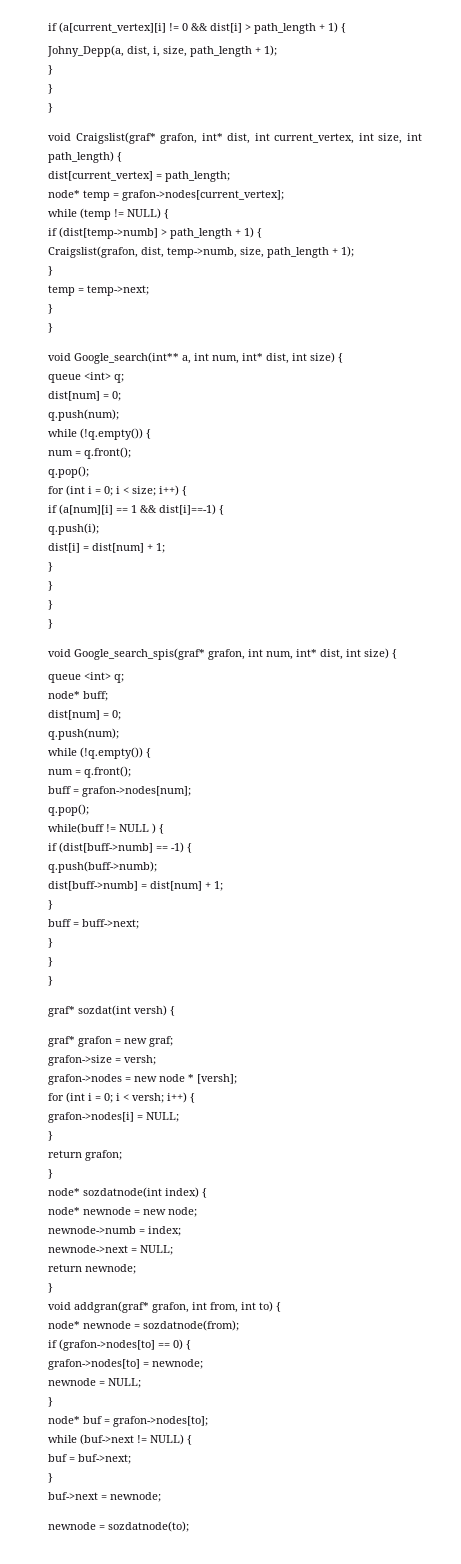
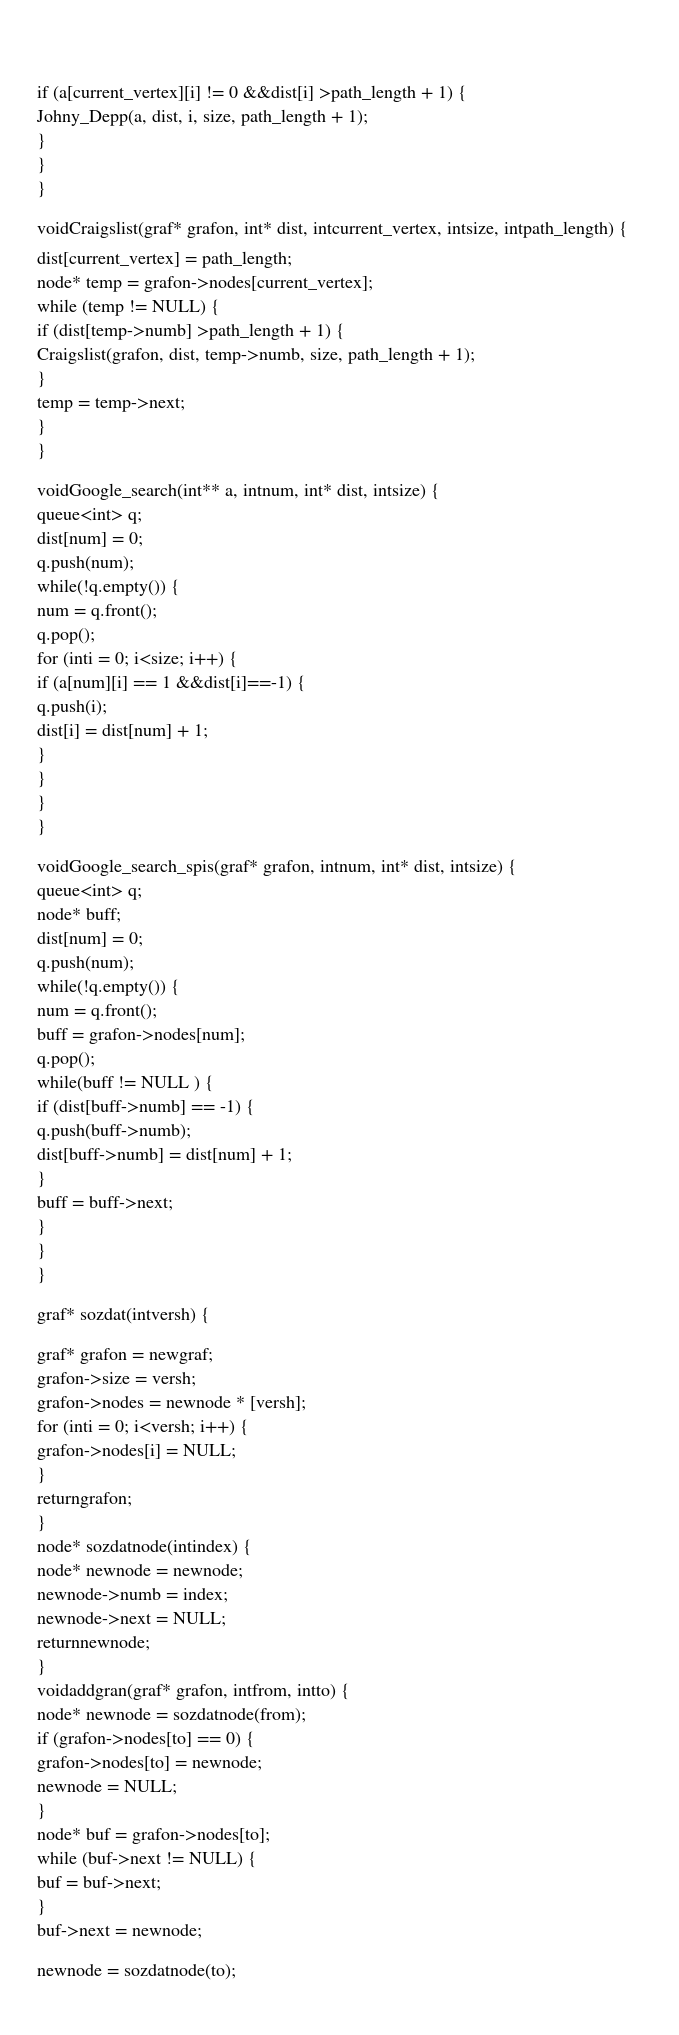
[191,23,316,34] && dist[i] > path_length -> [243,85,416,102] &&dist[i] >path_length
[48,132,156,144] void Craigslist(graf* -> [37,221,182,238] voidCraigslist(graf*
[254,133,422,144] [48,151,114,163] int current_vertex, int size, int path_length) -> [313,221,614,238] intcurrent_vertex, intsize, intpath_length)
[161,228,232,239] > path_length -> [197,323,294,340] >path_length
[48,352,343,364] [48,372,111,383] void Google_search(int** a, int num, int* dist, int size) { // queue <int> -> [37,483,440,500] [37,508,123,524] voidGoogle_search(int** a, intnum, int* dist, intsize) { // queue<int>
[48,428,143,440] while (!q.empty()) -> [37,579,166,596] while(!q.empty())
[66,485,156,496] (int i = 0; i < size; -> [63,652,184,668] (inti = 0; i<size;
[140,504,216,515] && dist[i]==-1) -> [176,676,292,692] &&dist[i]==-1)
[48,648,397,660] [48,672,111,683] void Google_search_spis(graf* grafon, int num, int* dist, int size) { // queue <int> -> [37,859,517,876] [37,884,123,900] voidGoogle_search_spis(graf* grafon, intnum, int* dist, intsize) { // queue<int>
[48,747,143,759] while (!q.empty()) -> [37,979,166,996] while(!q.empty())
[78,1005,167,1016] sozdat(int versh) -> [80,1308,196,1324] sozdat(intversh)
[124,1036,173,1047] new graf; -> [149,1348,213,1364] newgraf;
[134,1074,185,1082] new node -> [166,1396,231,1408] newnode
[66,1092,164,1103] (int i = 0; i < versh; -> [63,1420,195,1436] (inti = 0; i<versh;
[48,1150,122,1161] [48,1169,53,1179] [48,1187,207,1198] [48,1207,197,1217] return grafon; // } // node* sozdatnode(int index) { // node* newnode = new node; -> [37,1492,132,1508] [37,1515,46,1532] [37,1539,252,1556] [37,1564,243,1579] returngrafon; // } // node* sozdatnode(intindex) { // node* newnode = newnode;
[48,1264,136,1274] [48,1283,53,1293] [48,1301,273,1313] return newnode; // } // void addgran(graf* grafon, int from, int to) -> [37,1636,150,1651] [37,1659,46,1676] [37,1684,336,1700] returnnewnode; // } // voidaddgran(graf* grafon, intfrom, intto)

